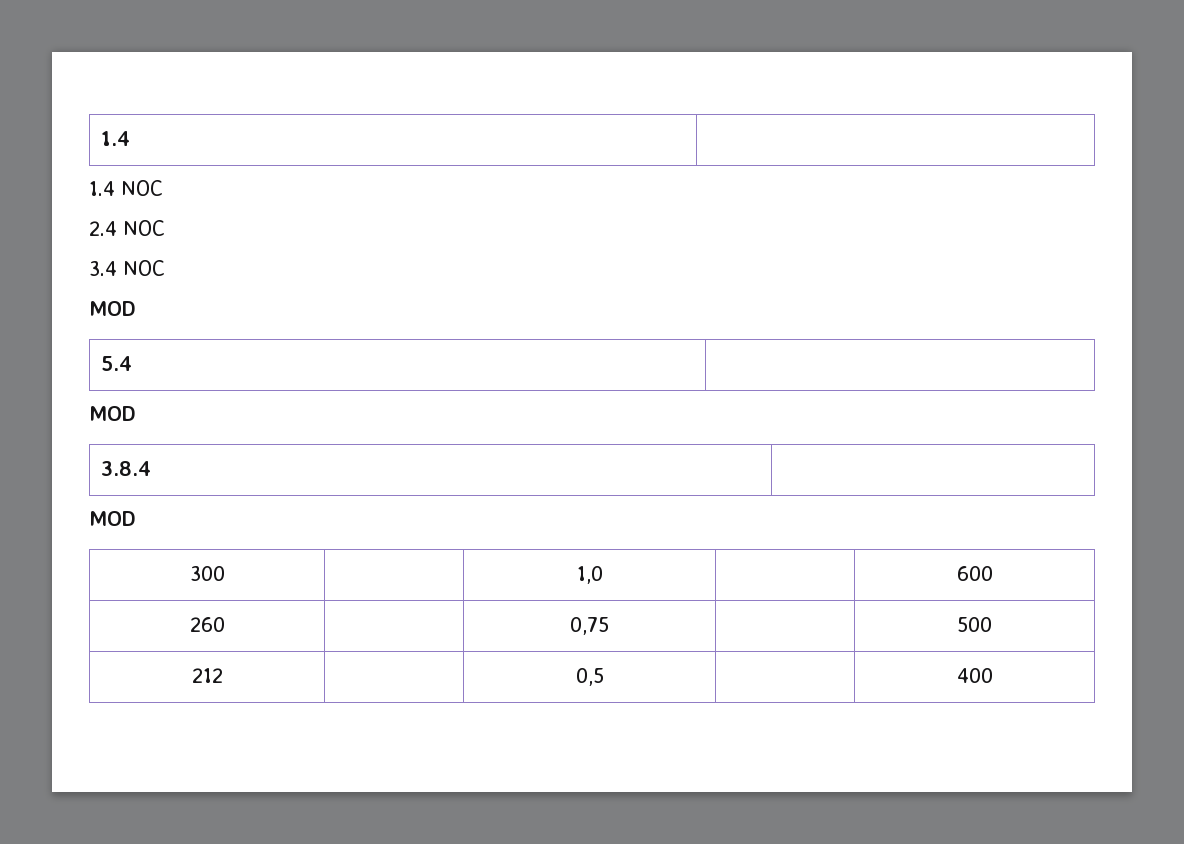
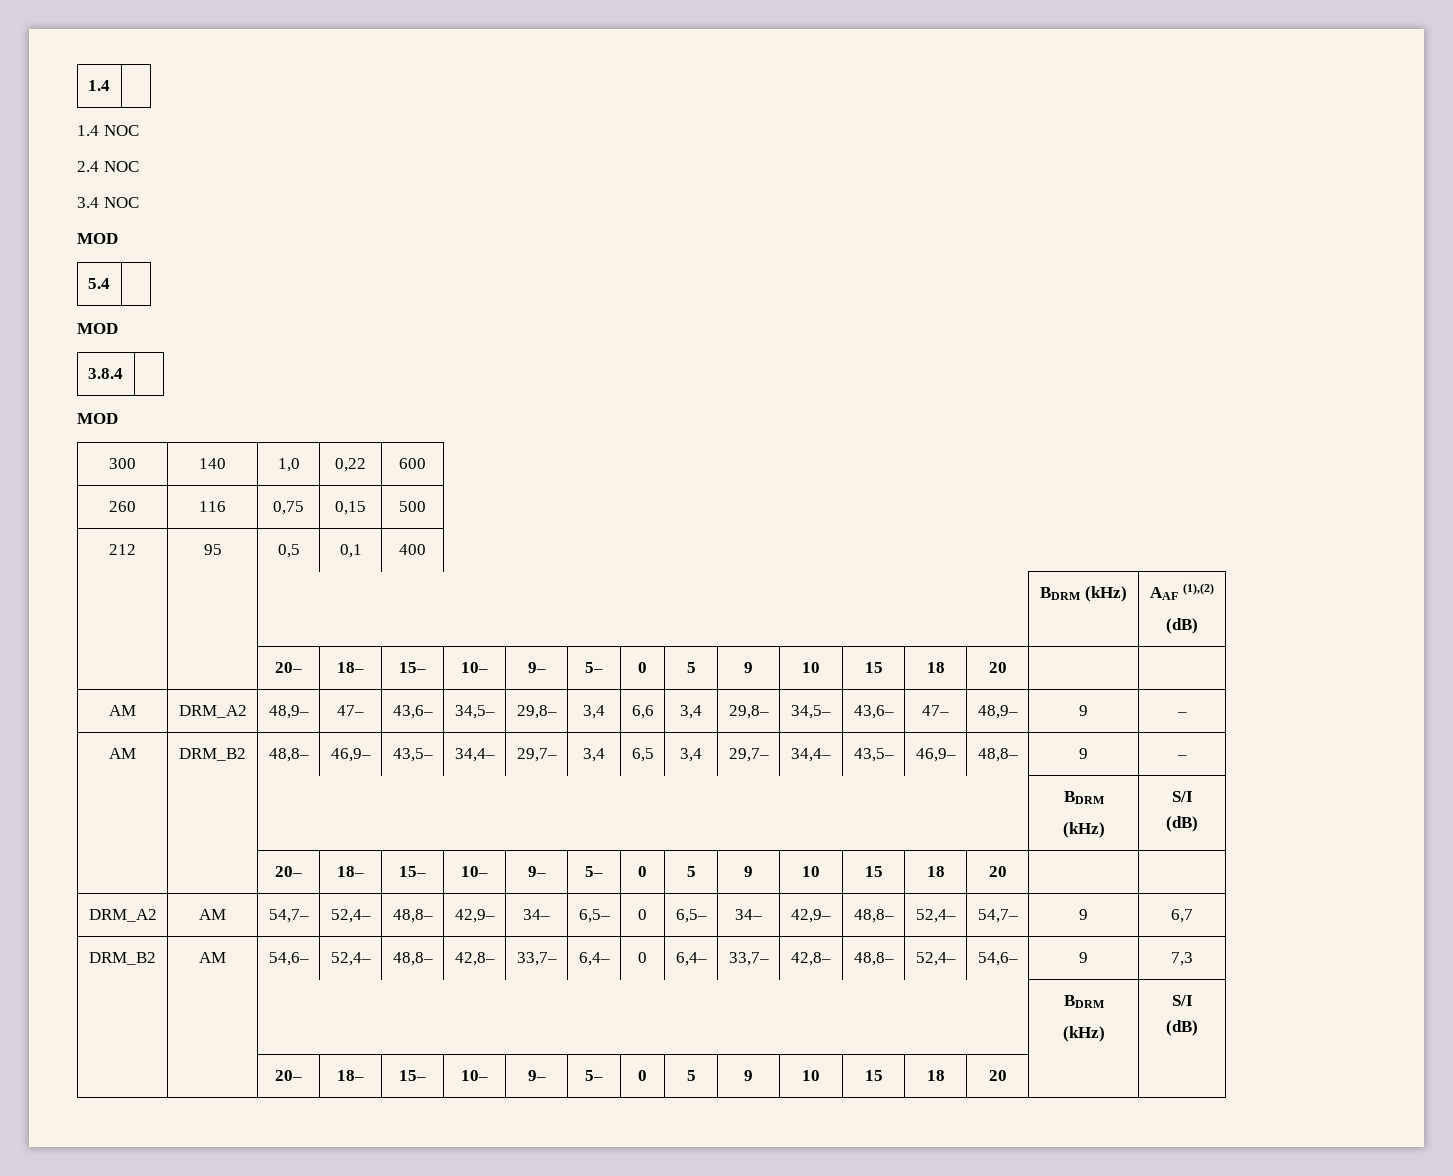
(225, 573) none -> [199,458,226,469] 140
(603, 575) none -> [335,458,366,472] 0,22
(225, 624) none -> [199,501,226,512] 116
(609, 626) none -> [335,501,366,515] 0,15
(223, 675) none -> [203,544,222,555] 95
(604, 677) none -> [339,544,362,558] 0,1
(993, 675) none -> [1040,586,1127,602] [1150,583,1214,600] [1166,618,1198,634] [275,662,302,673] [337,662,364,673] [399,662,426,673] [461,662,488,673] [527,662,546,673] [585,662,603,673] [638,662,647,673] [686,662,696,673] [744,662,753,673] [802,662,820,673] [864,662,883,673] [926,662,945,673] [988,662,1007,673] [109,705,136,716] [178,705,247,718] [268,705,309,719] [337,705,364,716] [392,705,433,719] [454,705,495,719] [516,705,557,719] [583,705,605,719] [631,705,654,719] [680,705,702,719] [728,705,769,719] [791,705,831,719] [853,705,894,719] [922,705,949,716] [977,705,1018,719] [1079,705,1088,716] [1176,712,1187,716] [109,748,136,759] [179,748,246,761] [268,748,309,762] [330,748,371,762] [392,748,433,762] [454,748,495,762] [516,748,557,762] [583,748,605,762] [631,748,654,762] [680,748,702,762] [728,748,769,762] [791,748,831,762] [853,748,894,762] [915,748,956,762] [977,748,1018,762] [1079,748,1088,759] [1176,755,1187,759] [1063,791,1104,804] [1062,822,1105,838] [1171,791,1193,802] [1166,816,1198,832] [275,866,302,877] [337,866,364,877] [399,866,426,877] [461,866,488,877] [527,866,546,877] [585,866,603,877] [638,866,647,877] [686,866,696,877] [744,866,753,877] [802,866,820,877] [864,866,883,877] [926,866,945,877] [988,866,1007,877] [88,909,157,922] [199,909,226,920] [268,909,309,923] [330,909,371,923] [392,909,433,923] [454,909,495,923] [523,909,550,920] [578,909,610,923] [638,909,647,920] [675,909,707,923] [735,909,762,920] [791,909,831,923] [853,909,894,923] [915,909,956,923] [977,909,1018,923] [1079,909,1088,920] [1171,909,1193,923] [89,952,156,965] [199,952,226,963] [268,952,309,966] [330,952,371,966] [392,952,433,966] [454,952,495,966] [516,952,557,966] [578,952,610,966] [638,952,647,963] [675,952,707,966] [728,952,769,966] [791,952,831,966] [853,952,894,966] [915,952,956,966] [977,952,1018,966] [1079,952,1088,963] [1171,952,1193,966] [1063,995,1104,1008] [1062,1026,1105,1042] [1171,995,1193,1006] [1166,1020,1198,1036] [275,1070,302,1081] [337,1070,364,1081] [399,1070,426,1081] [461,1070,488,1081] [527,1070,546,1081] [585,1070,603,1081] [638,1070,647,1081] [686,1070,696,1081] [744,1070,753,1081] [802,1070,820,1081] [864,1070,883,1081] [926,1070,945,1081] [988,1070,1007,1081] // | | | BDRM (kHz) | AAF (1),(2) // (dB) // | | 20– | 18– | 15– | 10– | 9– | 5– | 0 | 5 | 9 | 10 | 15 | 18 | 20 | | // AM | DRM_A2 | 48,9– | 47– | 43,6– | 34,5– | 29,8– | 3,4 | 6,6 | 3,4 | 29,8– | 34,5– | 43,6– | 47– | 48,9– | 9 | – // AM | DRM_B2 | 48,8– | 46,9– | 43,5– | 34,4– | 29,7– | 3,4 | 6,5 | 3,4 | 29,7– | 34,4– | 43,5– | 46,9– | 48,8– | 9 | – // | | | BDRM // (kHz) | S/I // (dB) // | | 20– | 18– | 15– | 10– | 9– | 5– | 0 | 5 | 9 | 10 | 15 | 18 | 20 | | // DRM_A2 | AM | 54,7– | 52,4– | 48,8– | 42,9– | 34– | 6,5– | 0 | 6,5– | 34– | 42,9– | 48,8– | 52,4– | 54,7– | 9 | 6,7 // DRM_B2 | AM | 54,6– | 52,4– | 48,8– | 42,8– | 33,7– | 6,4– | 0 | 6,4– | 33,7– | 42,8– | 48,8– | 52,4– | 54,6– | 9 | 7,3 // | | | BDRM // (kHz) | S/I // (dB) // | | 20– | 18– | 15– | 10– | 9– | 5– | 0 | 5 | 9 | 10 | 15 | 18 | 20 | |

